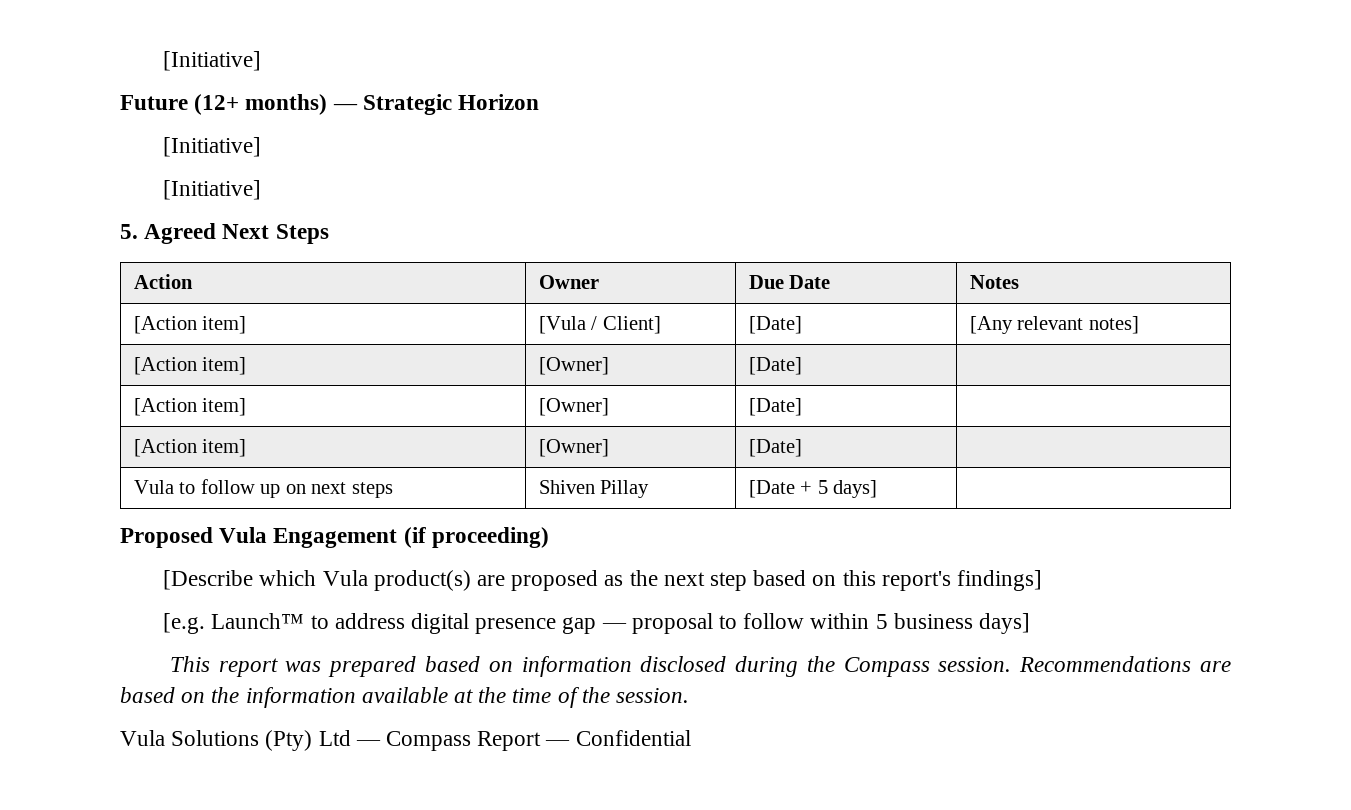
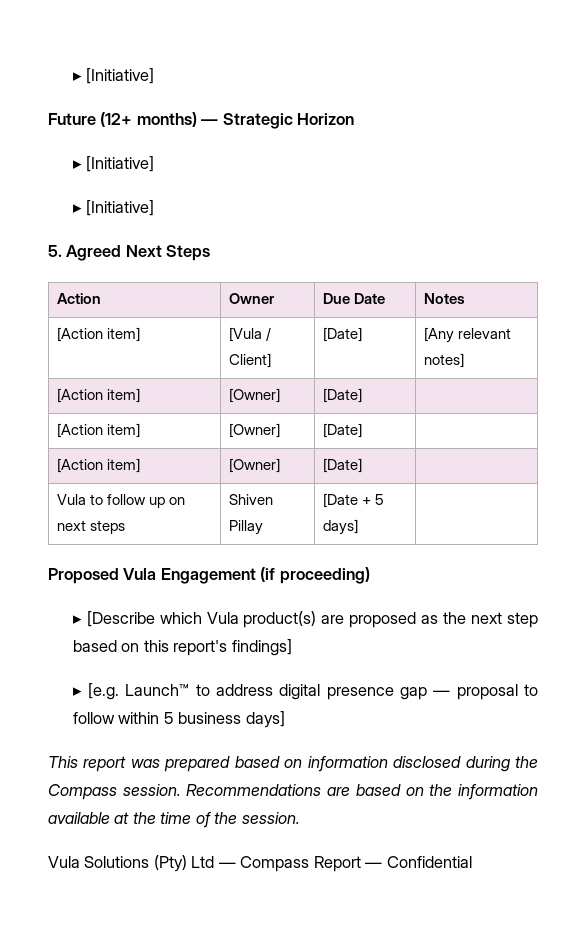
(163, 61) none -> [72,72,82,81] ▸
[163,137,262,157] [Initiative] // -> [72,156,155,172] [72,204,82,213] ▸ [Initiative] // ▸
(549, 537) none -> [72,615,82,624] ▸
(1043, 580) none -> [72,687,82,696] ▸

